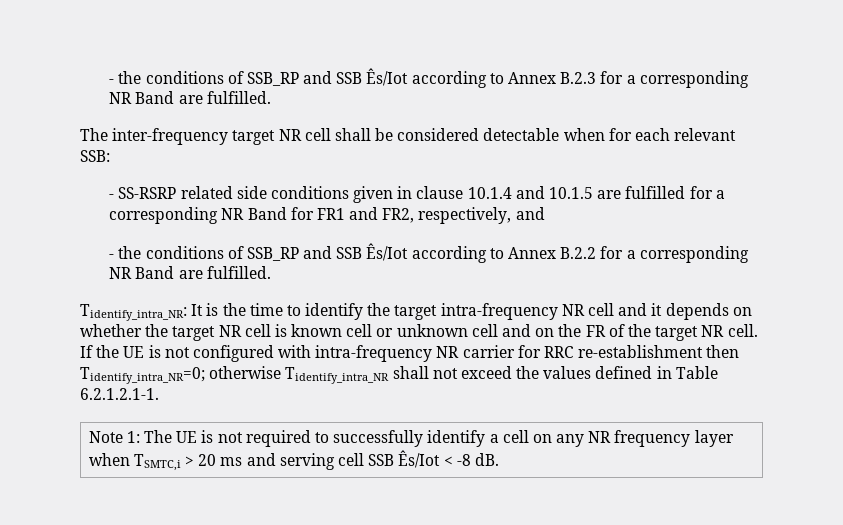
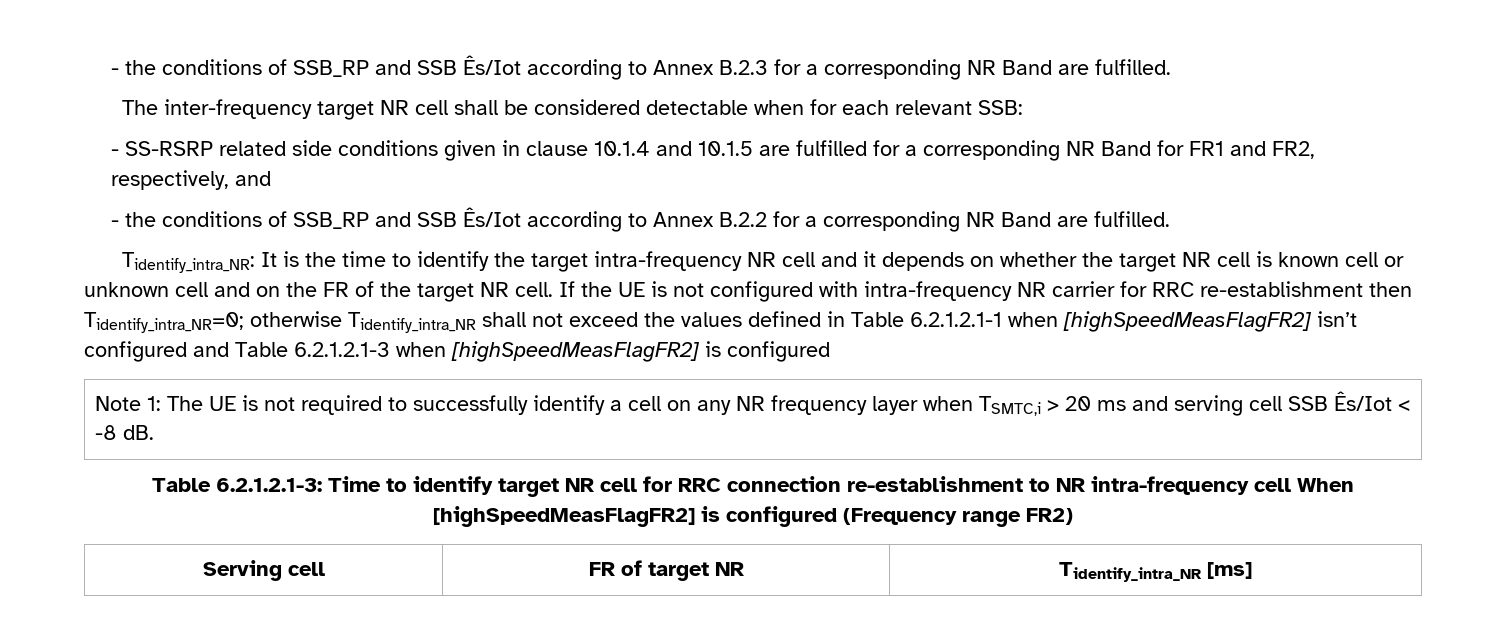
[80,388,159,400] 6.2.1.2.1-1. -> [910,311,1357,332] [84,341,830,362] 6.2.1.2.1-1 when [highSpeedMeasFlagFR2] isn’t configured and Table 6.2.1.2.1-3 when [highSpeedMeasFlagFR2] is configured
(499, 459) none -> [152,476,1354,497] [433,506,1073,527] [202,560,325,581] [588,560,745,581] [1059,562,1252,582] // Table 6.2.1.2.1-3: Time to identify target NR cell for RRC connection re-establishment to NR intra-frequency cell When [highSpeedMeasFlagFR2] is configured (Frequency range FR2) // Serving cell | FR of target NR | Tidentify_intra_NR [ms]

